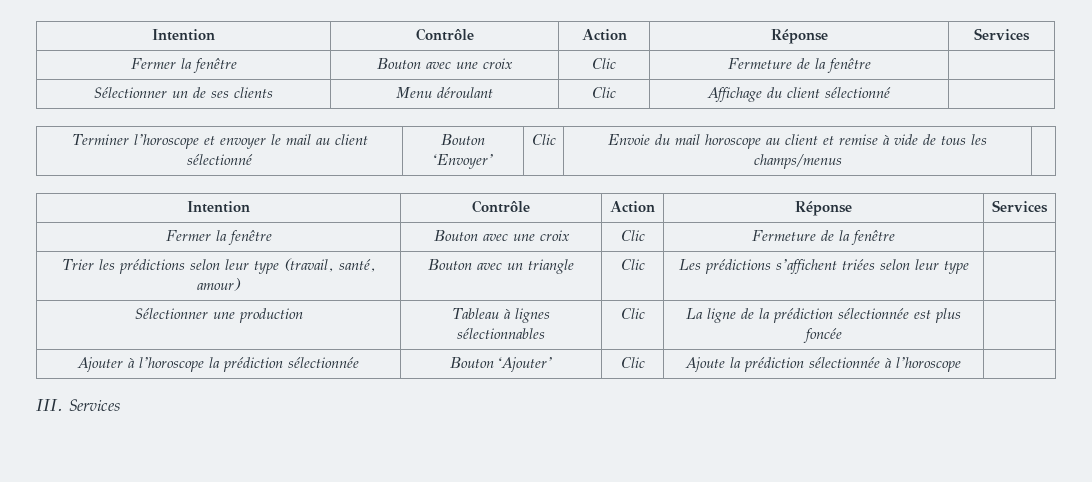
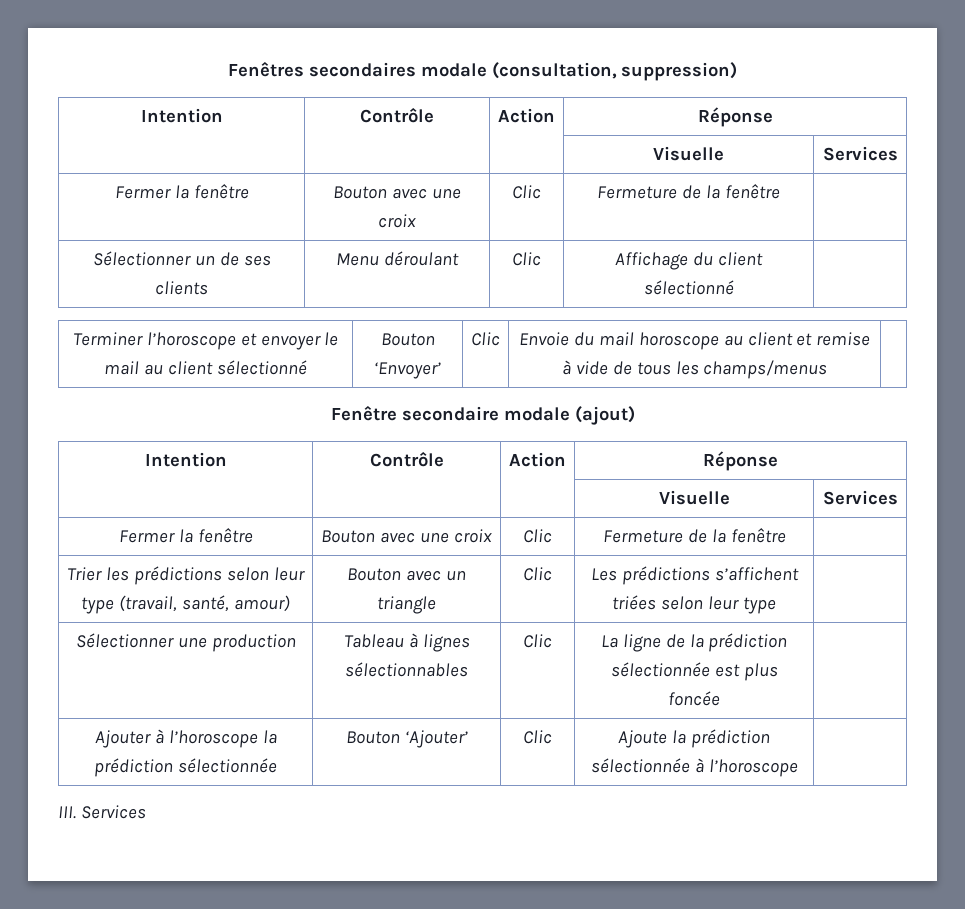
[152,29,215,41] [415,28,474,41] [581,29,627,41] [770,29,828,44] Intention | Contrôle | Action | Réponse -> [227,61,738,81] [140,108,223,123] [360,107,434,123] [498,108,555,123] [697,107,773,127] [653,146,724,161] Fenêtres secondaires modale (consultation, suppression) // Intention | Contrôle | Action | Réponse // | | | Visuelle
[187,201,250,213] [472,200,530,213] [610,201,655,213] [795,201,852,216] // Intention | Contrôle | Action | Réponse -> [330,405,635,425] [144,452,227,467] [369,451,444,467] [509,452,566,467] [703,451,778,471] [658,490,730,505] // Fenêtre secondaire modale (ajout) // Intention | Contrôle | Action | Réponse // | | | Visuelle

